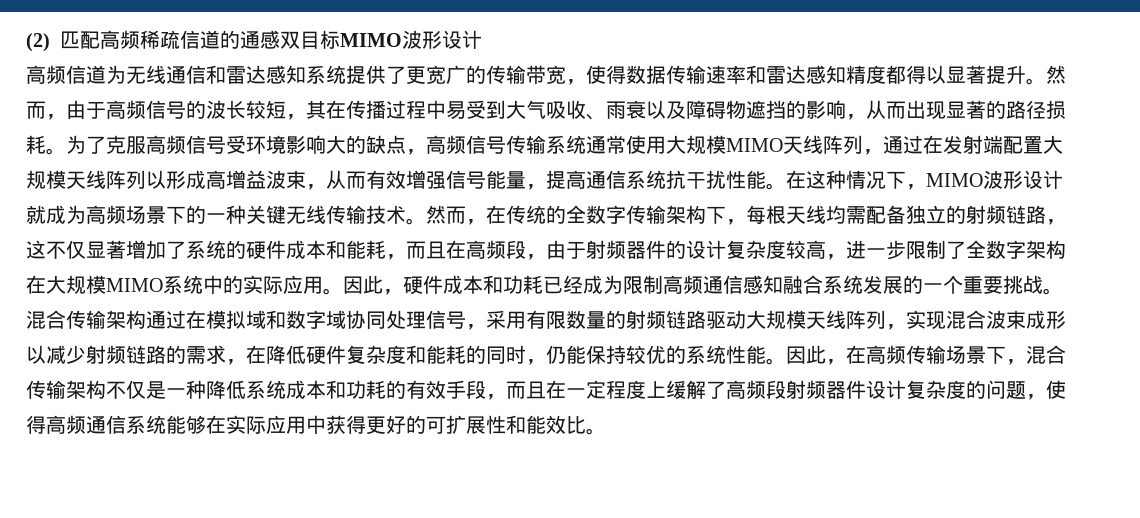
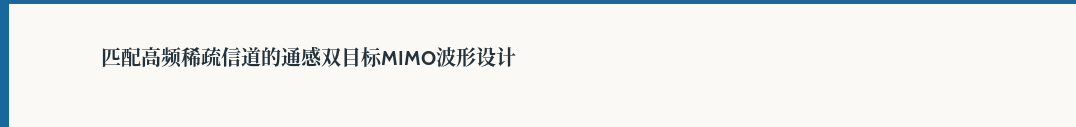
[26,33,50,52] (2) -> (101, 57) none
[26,65,1066,85] [26,100,1066,120] [26,135,1063,155] [26,170,1063,190] [26,205,1066,225] [26,240,1066,260] [26,275,1063,295] [26,310,1066,330] [26,345,1066,365] [26,380,1066,400] [26,415,606,435] // 高频信道为无线通信和雷达感知系统提供了更宽广的传输带宽，使得数据传输速率和雷达感知精度都得以显著提升。然而，由于高频信号的波长较短，其在传播过程中易受到大气吸收、雨衰以及障碍物遮挡的影响，从而出现显著的路径损耗。为了克服高频信号受环境影响大的缺点，高频信号传输系统通常使用大规模MIMO天线阵列，通过在发射端配置大规模天线阵列以形成高增益波束，从而有效增强信号能量，提高通信系统抗干扰性能。在这种情况下，MIMO波形设计就成为高频场景下的一种关键无线传输技术。然而，在传统的全数字传输架构下，每根天线均需配备独立的射频链路，这不仅显著增加了系统的硬件成本和能耗，而且在高频段，由于射频器件的设计复杂度较高，进一步限制了全数字架构在大规模MIMO系统中的实际应用。因此，硬件成本和功耗已经成为限制高频通信感知融合系统发展的一个重要挑战。混合传输架构通过在模拟域和数字域协同处理信号，采用有限数量的射频链路驱动大规模天线阵列，实现混合波束成形以减少射频链路的需求，在降低硬件复杂度和能耗的同时，仍能保持较优的系统性能。因此，在高频传输场景下，混合传输架构不仅是一种降低系统成本和功耗的有效手段，而且在一定程度上缓解了高频段射频器件设计复杂度的问题，使得高频通信系统能够在实际应用中获得更好的可扩展性和能效比。 -> (516, 57) none

